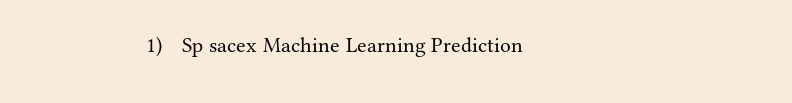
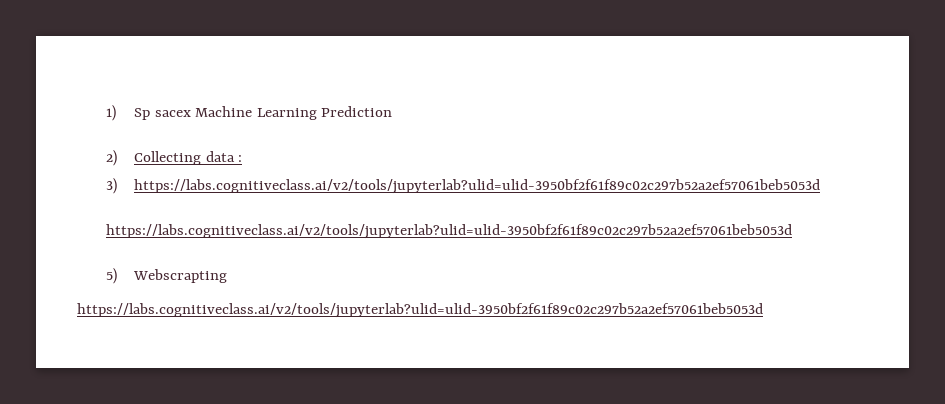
(524, 45) none -> [105,150,243,166] [105,178,821,194] [105,224,792,239] [105,268,228,284] [77,303,763,318] // 2) Collecting data : // 3) https://labs.cognitiveclass.ai/v2/tools/jupyterlab?ulid=ulid-3950bf2f61f89c02c297b52a2ef57061beb5053d // https://labs.cognitiveclass.ai/v2/tools/jupyterlab?ulid=ulid-3950bf2f61f89c02c297b52a2ef57061beb5053d // 5) Webscrapting // https://labs.cognitiveclass.ai/v2/tools/jupyterlab?ulid=ulid-3950bf2f61f89c02c297b52a2ef57061beb5053d

